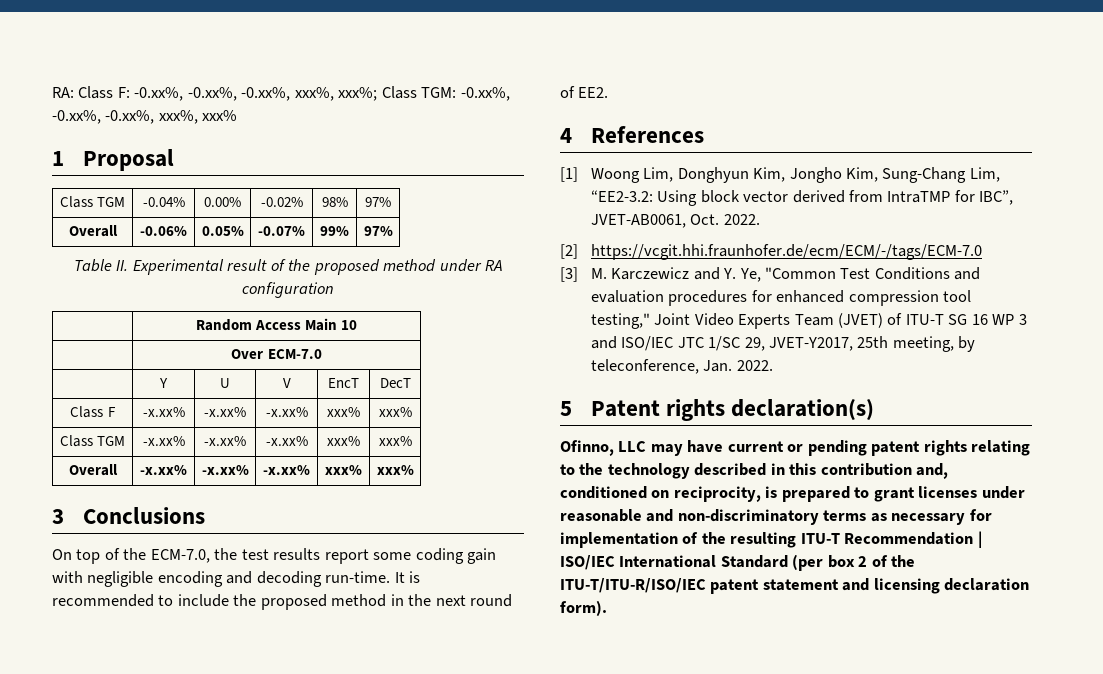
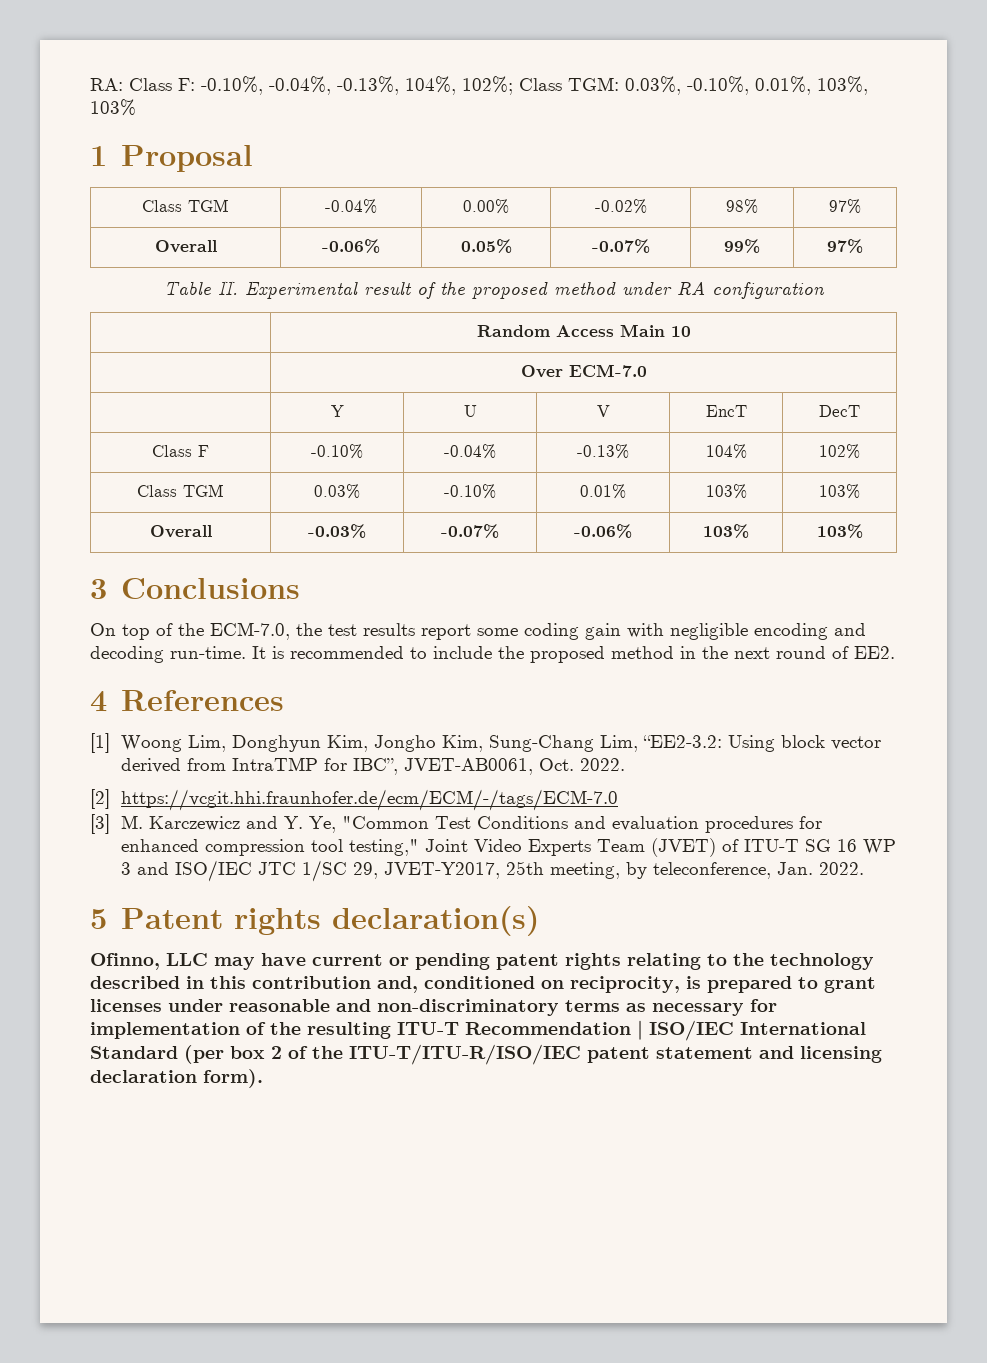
[134,86,510,101] [52,110,238,124] -0.xx%, -0.xx%, -0.xx%, xxx%, xxx%; Class TGM: -0.xx%, -0.xx%, -0.xx%, xxx%, xxx% -> [201,76,868,95] [90,99,136,116] -0.10%, -0.04%, -0.13%, 104%, 102%; Class TGM: 0.03%, -0.10%, 0.01%, 103%, 103%
[142,407,185,417] [204,407,246,417] [265,407,308,417] [327,407,360,417] [378,407,412,417] [59,435,126,447] [142,436,185,446] [204,436,246,446] [265,436,308,446] [327,436,360,446] [378,436,412,446] [68,464,118,476] [140,465,187,475] [201,465,249,475] [263,465,310,475] [325,465,362,475] [376,465,414,475] -x.xx% | -x.xx% | -x.xx% | xxx% | xxx% // Class TGM | -x.xx% | -x.xx% | -x.xx% | xxx% | xxx% // Overall | -x.xx% | -x.xx% | -x.xx% | xxx% | xxx% -> [311,444,363,459] [444,444,496,459] [577,444,629,459] [705,444,747,459] [819,444,860,459] [137,484,224,497] [314,484,360,499] [444,484,496,499] [580,484,626,499] [705,484,747,499] [819,484,860,499] [149,525,212,538] [308,524,366,538] [441,524,499,538] [574,524,632,538] [703,524,749,538] [816,524,863,538] -0.10% | -0.04% | -0.13% | 104% | 102% // Class TGM | 0.03% | -0.10% | 0.01% | 103% | 103% // Overall | -0.03% | -0.07% | -0.06% | 103% | 103%

